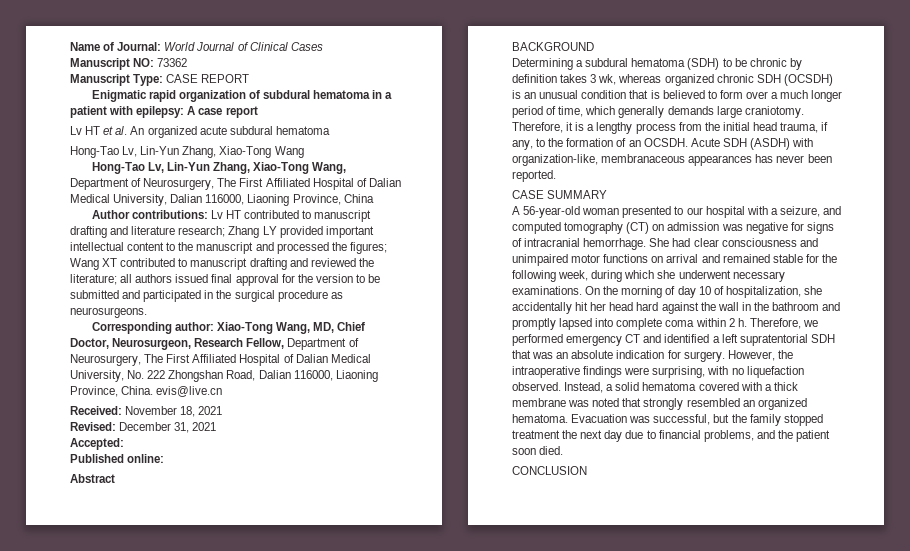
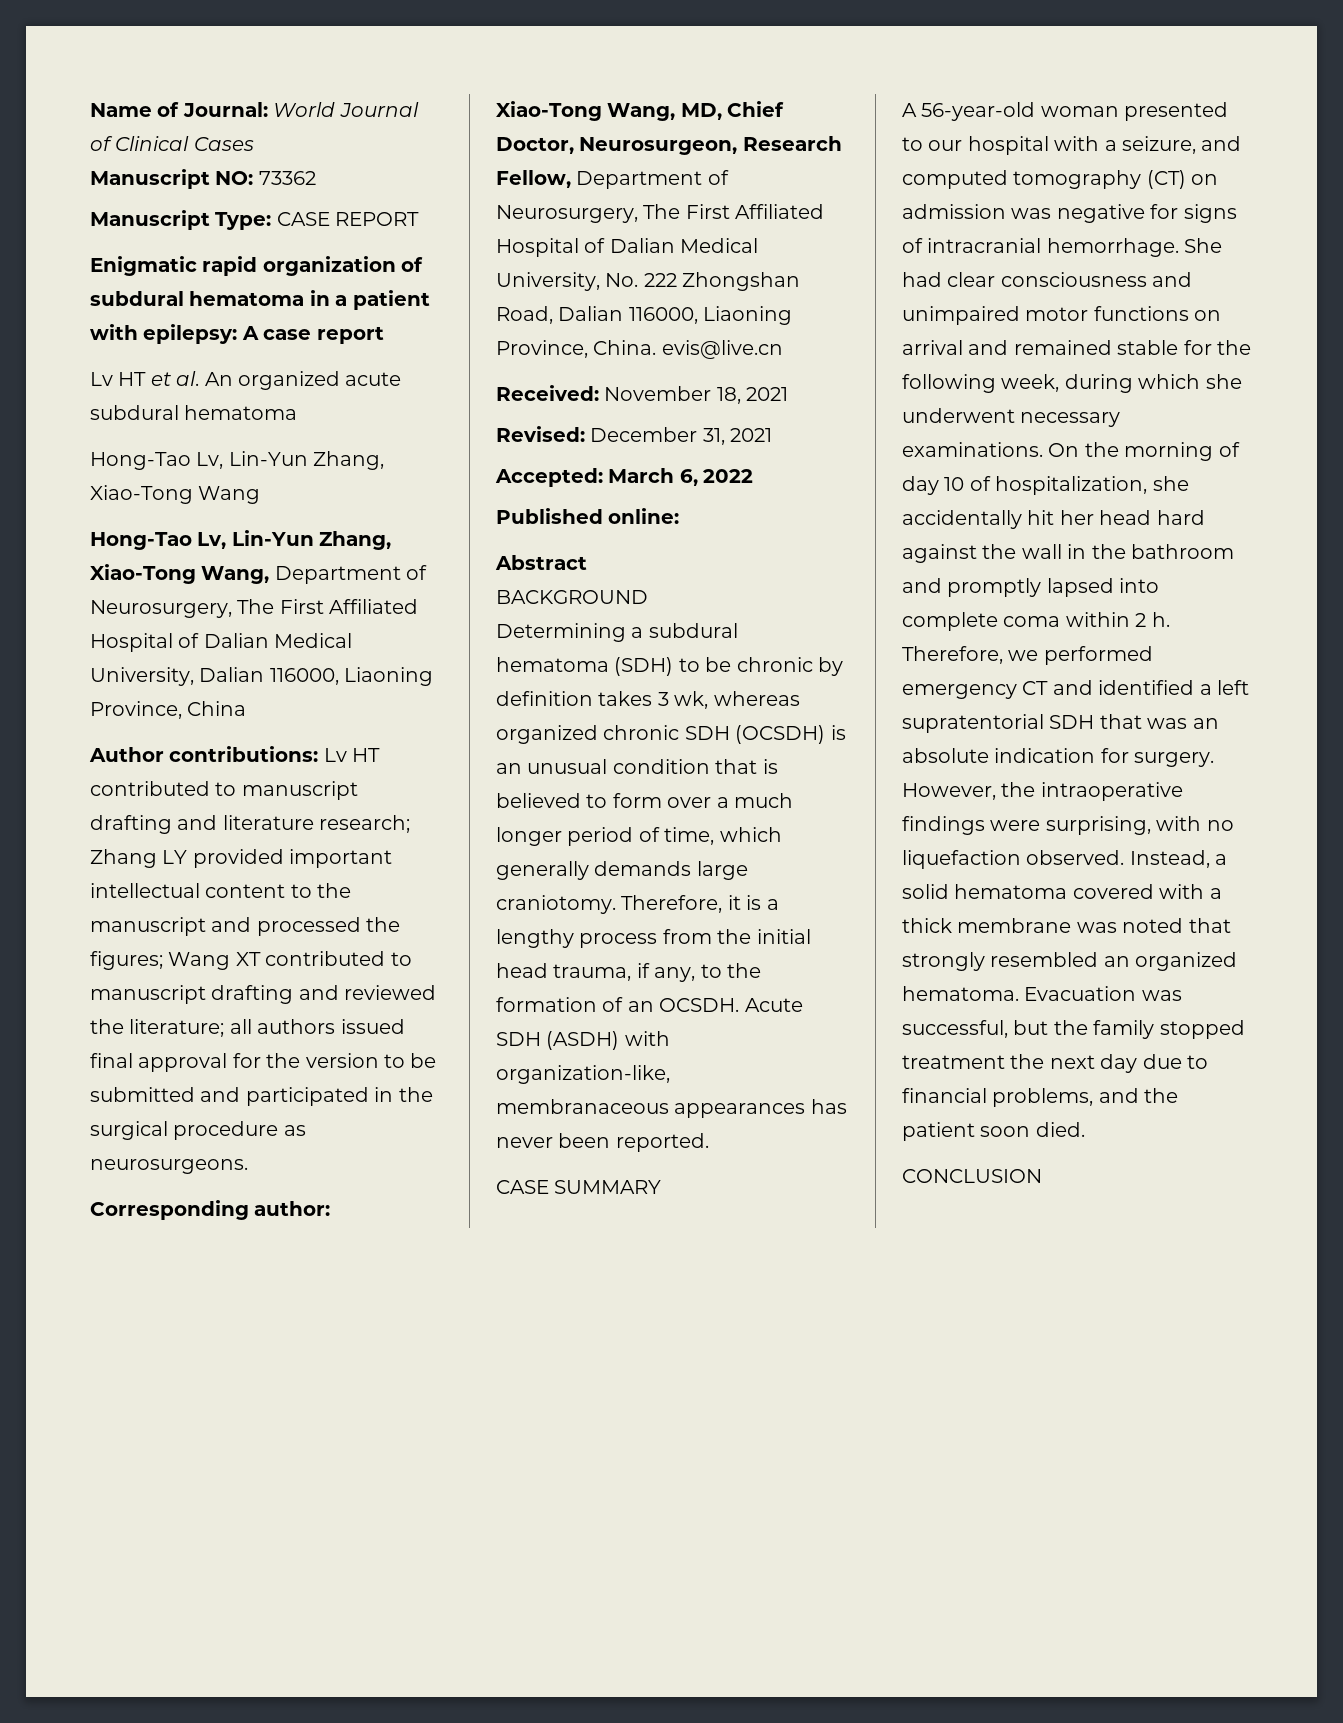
(124, 444) none -> [608,468,754,486] March 6, 2022

